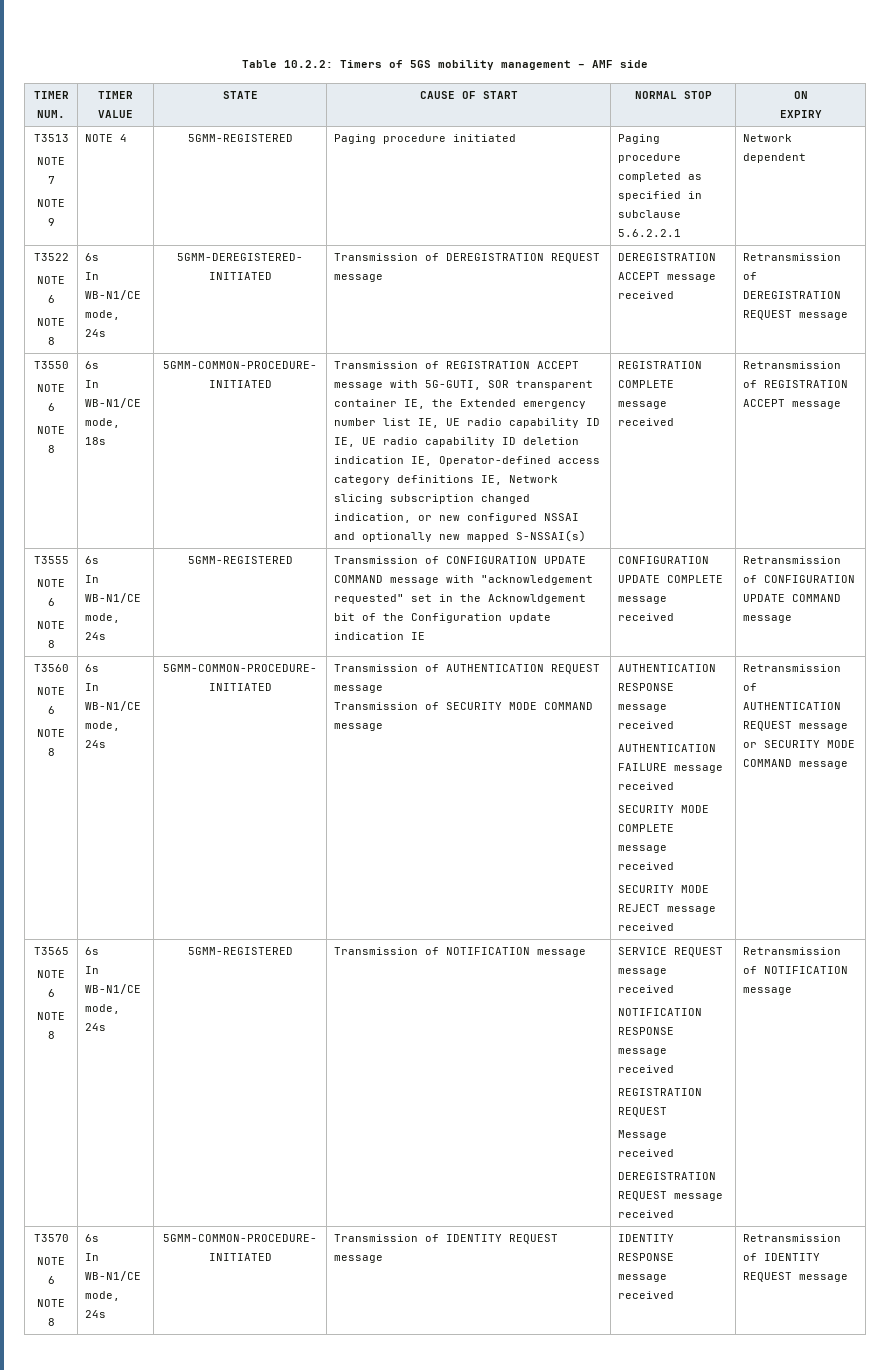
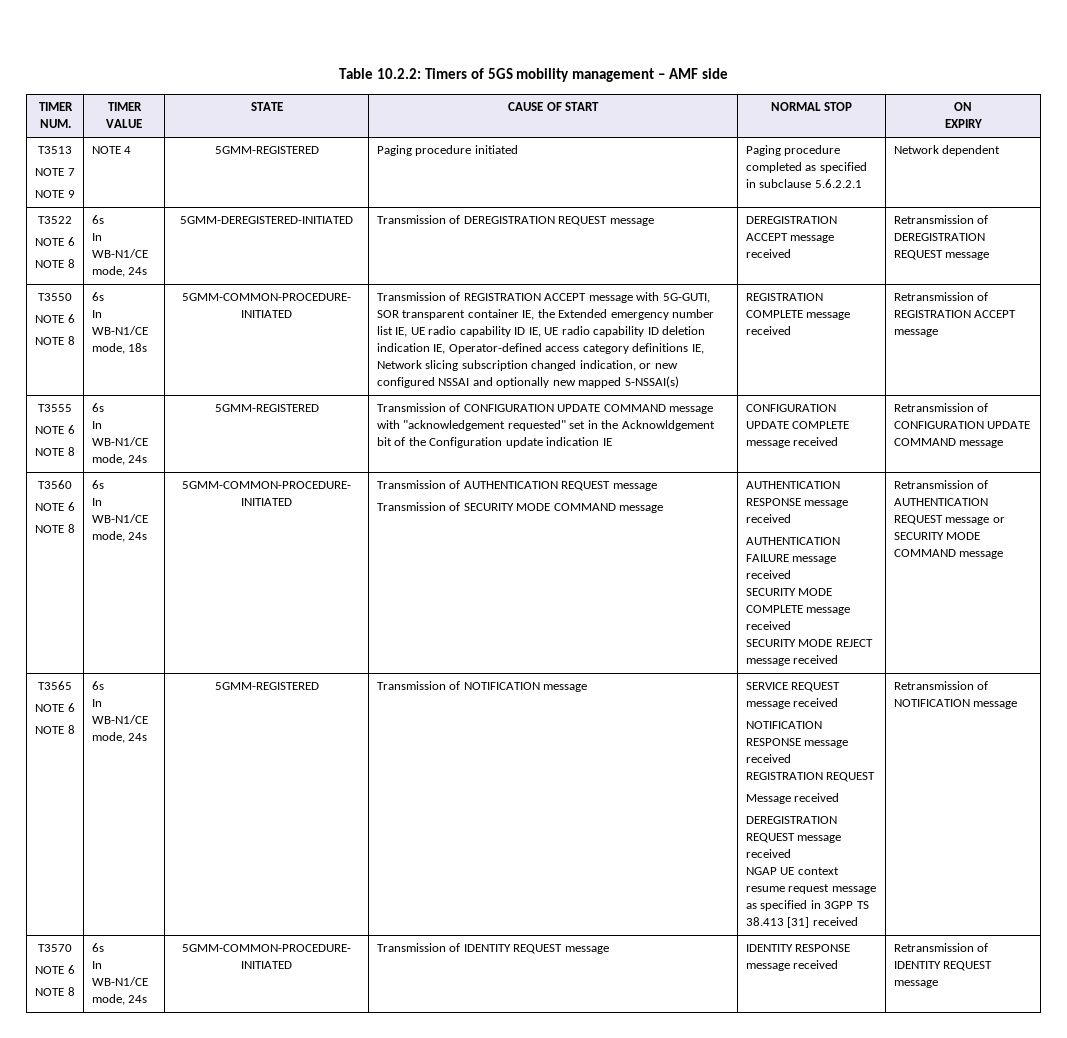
(675, 1214) none -> [745,867,839,875] [745,884,876,894] [745,900,869,911] [745,917,858,928] // NGAP UE context resume request message as specified in 3GPP TS 38.413 [31] received

